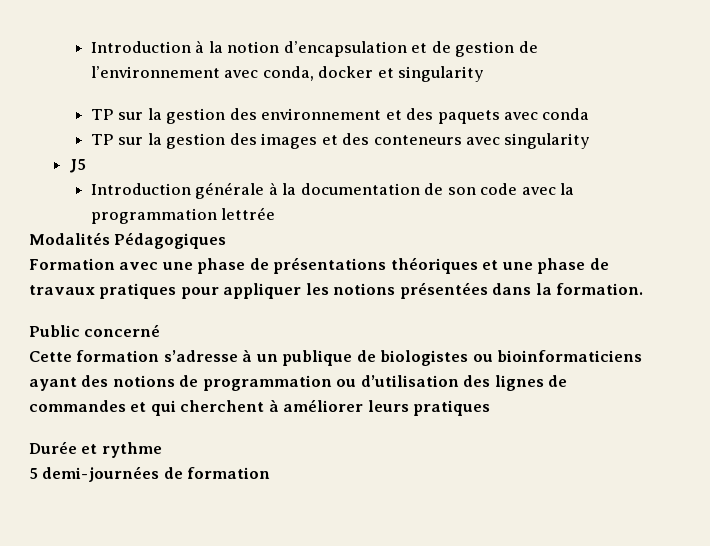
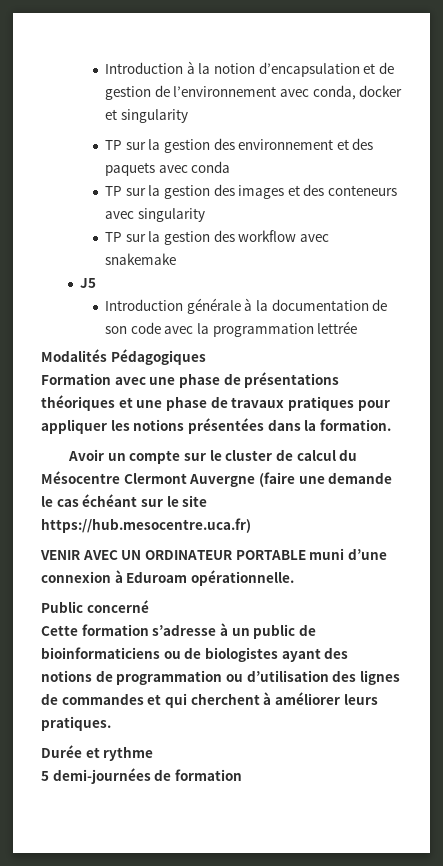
(591, 141) none -> [104,230,329,245] [104,253,176,265] // TP sur la gestion des workflow avec snakemake
(644, 289) none -> [68,449,358,464] [41,471,393,487] [41,494,208,507] [41,518,251,533] [40,548,387,560] [41,570,294,586] // Avoir un compte sur le cluster de calcul du Mésocentre Clermont Auvergne (faire une demande le cas échéant sur le site https://hub.mesocentre.uca.fr) // VENIR AVEC UN ORDINATEUR PORTABLE muni d’une connexion à Eduroam opérationnelle.
[282,350,643,366] publique de biologistes ou bioinformaticiens -> [253,624,316,639] [41,647,278,662] public de bioinformaticiens ou de biologistes
[413,400,491,416] pratiques -> [41,716,111,731] pratiques.

